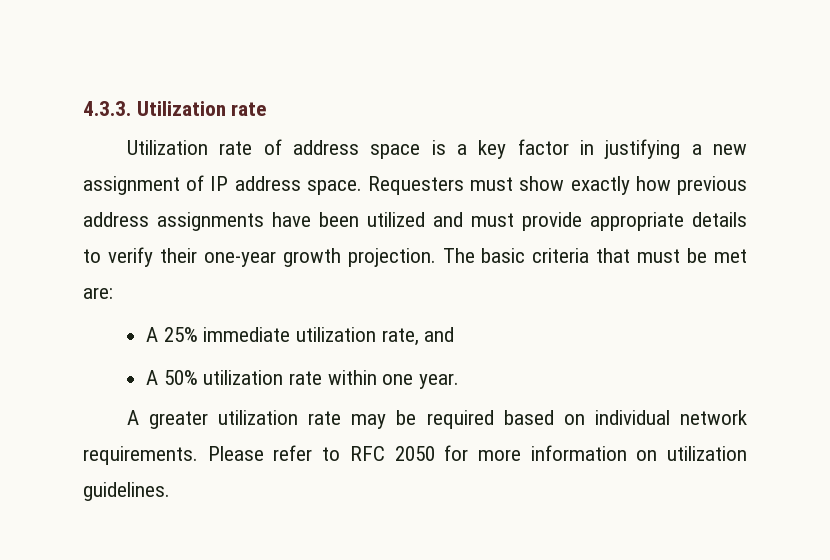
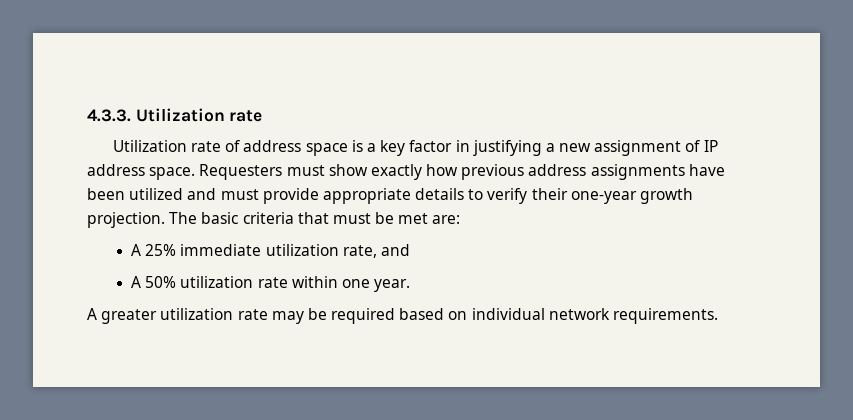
[207,445,747,461] [83,482,170,501] Please refer to RFC 2050 for more information on utilization guidelines. -> (719, 316) none

